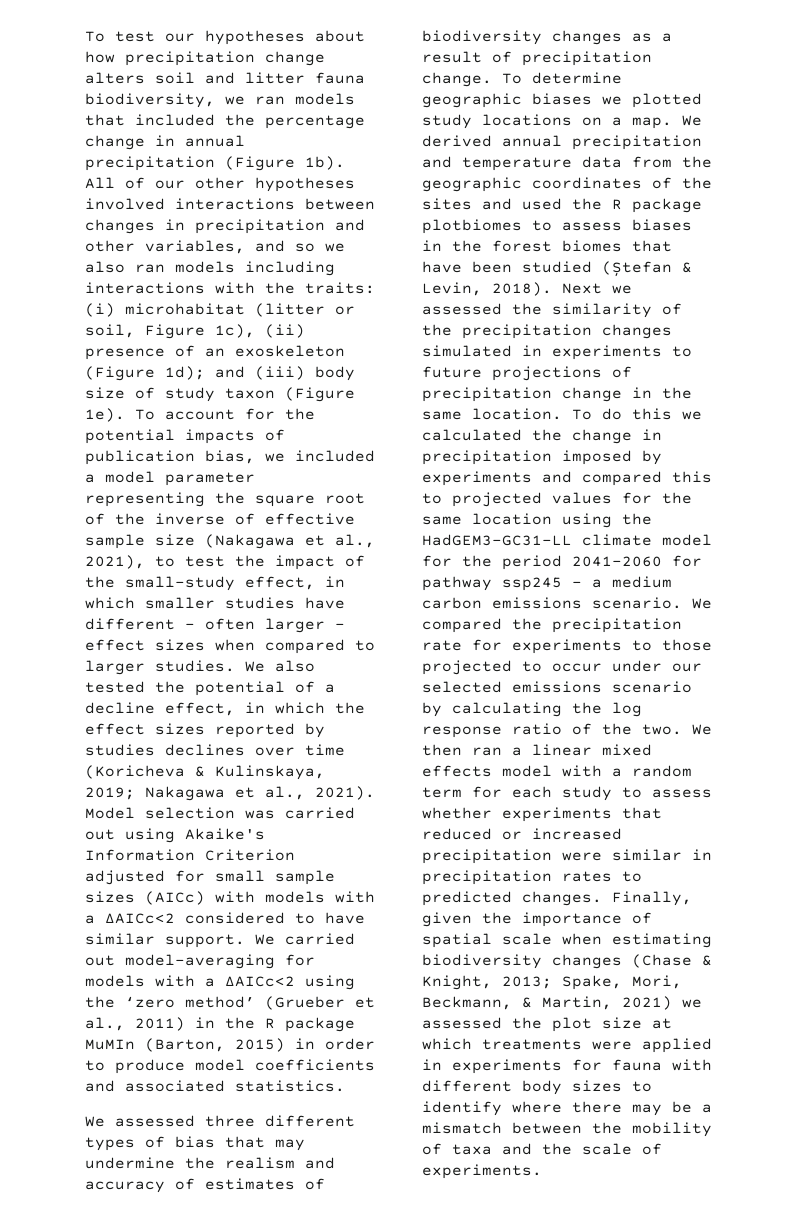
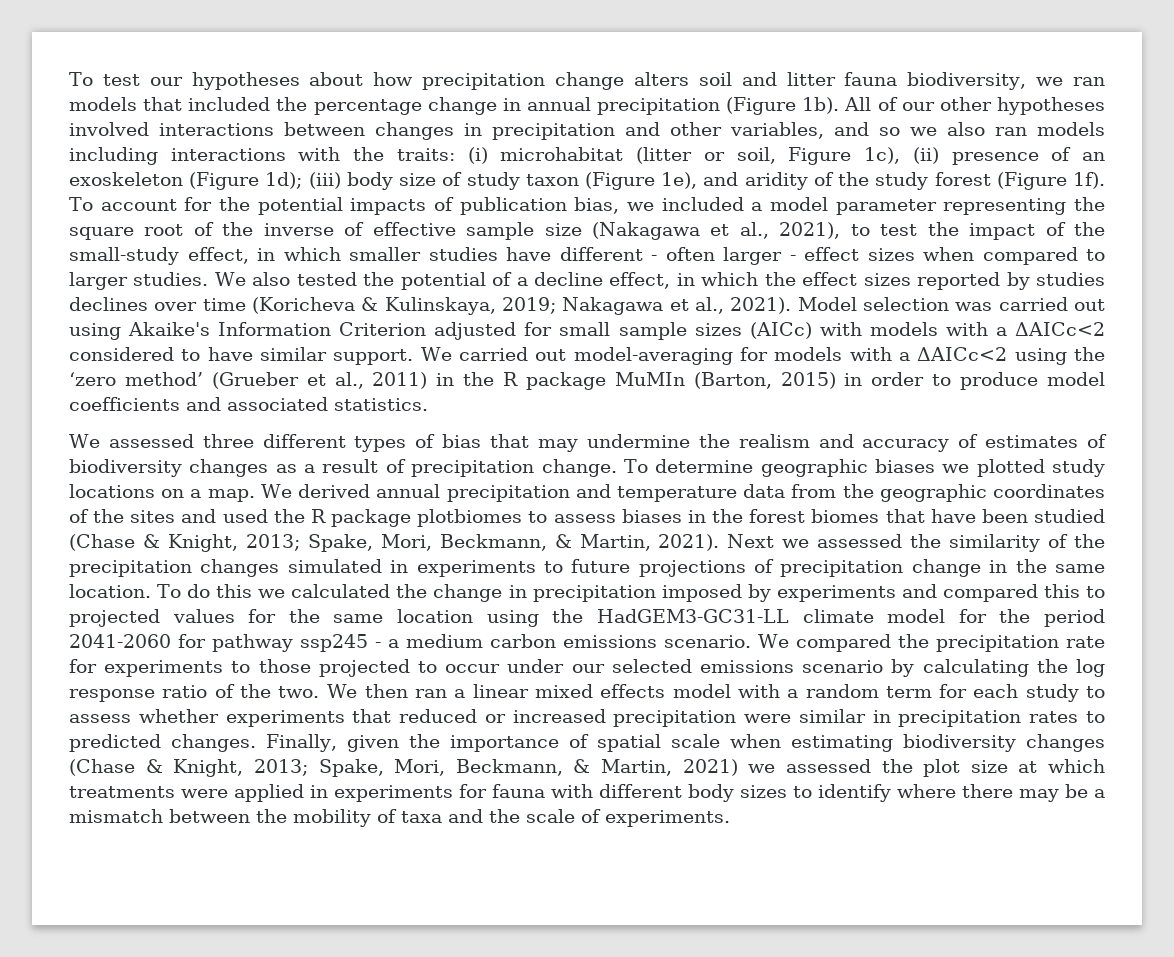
[215,366,245,378] and -> (303, 180) none
[85,408,125,422] 1e). -> [661,172,1105,190] 1e), and aridity of the study forest (Figure 1f).
[602,261,692,277] [422,282,552,296] (Ștefan & Levin, 2018). -> [69,534,720,552] (Chase & Knight, 2013; Spake, Mori, Beckmann, & Martin, 2021).

